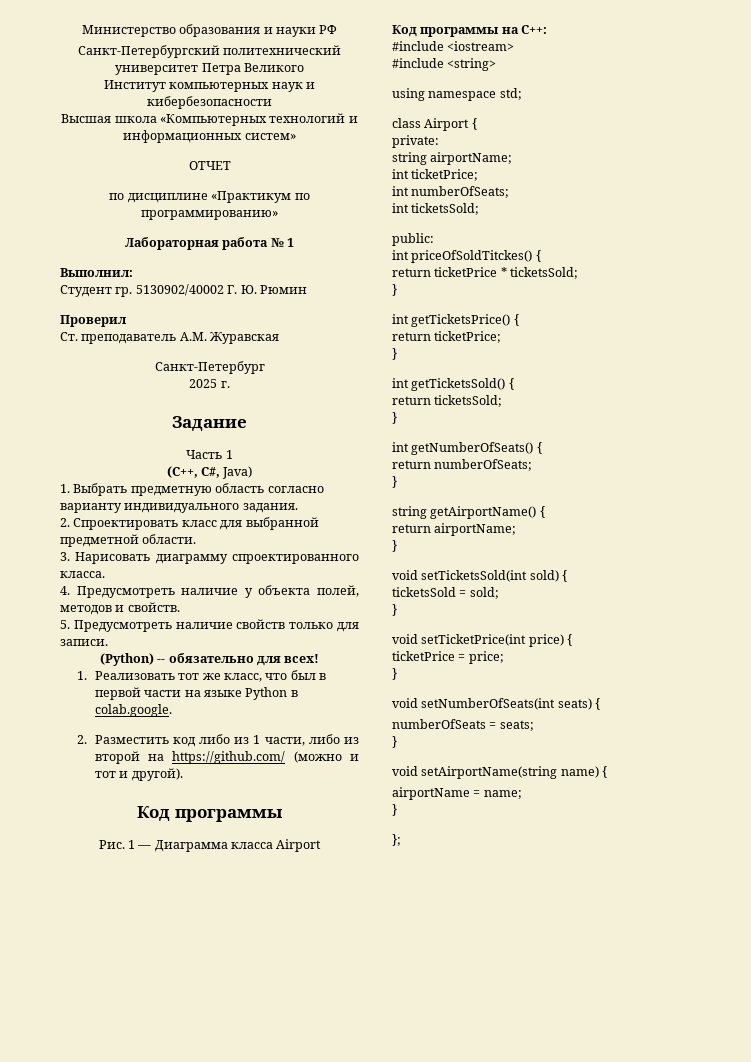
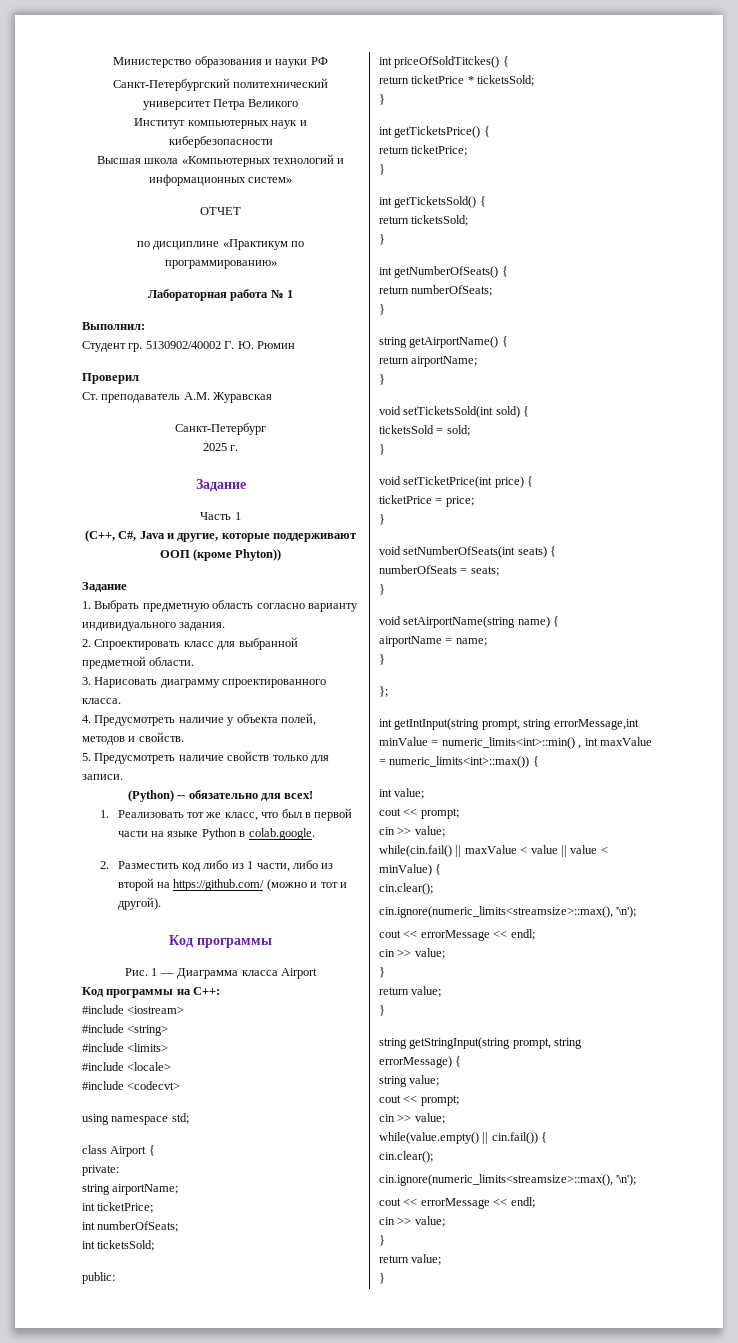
[222,466,253,479] Java) -> [139,531,357,542] [159,549,282,561] [82,582,127,592] Java и другие, которые поддерживают ООП (кроме Phyton)) // Задание
(497, 64) none -> [82,1043,169,1052] [82,1062,172,1071] [82,1081,181,1090] // #include <limits> // #include <locale> // #include <codecvt>
(401, 840) none -> [379,718,639,730] [379,737,652,749] [379,756,539,768] [379,788,425,799] [379,808,459,819] [379,826,445,837] [379,845,608,857] [379,864,442,876] [379,883,433,895] [379,906,637,918] [379,929,535,941] [379,948,445,959] [379,967,385,978] [379,986,442,997] [379,1005,385,1016] [379,1037,583,1049] [379,1056,462,1068] [379,1075,440,1087] [379,1095,459,1106] [379,1113,445,1124] [379,1132,548,1144] [379,1151,433,1163] [379,1174,637,1186] [379,1197,535,1209] [379,1216,445,1227] [379,1235,385,1246] [379,1254,442,1265] [379,1273,385,1284] // int getIntInput(string prompt, string errorMessage,int minValue = numeric_limits<int>::min() , int maxValue = numeric_limits<int>::max()) { // int value; // cout << prompt; // cin >> value; // while(cin.fail() || maxValue < value || value < minValue) { // cin.clear(); // cin.ignore(numeric_limits<streamsize>::max(), '\n'); // cout << errorMessage << endl; // cin >> value; // } // return value; // } // string getStringInput(string prompt, string errorMessage) { // string value; // cout << prompt; // cin >> value; // while(value.empty() || cin.fail()) { // cin.clear(); // cin.ignore(numeric_limits<streamsize>::max(), '\n'); // cout << errorMessage << endl; // cin >> value; // } // return value; // }

